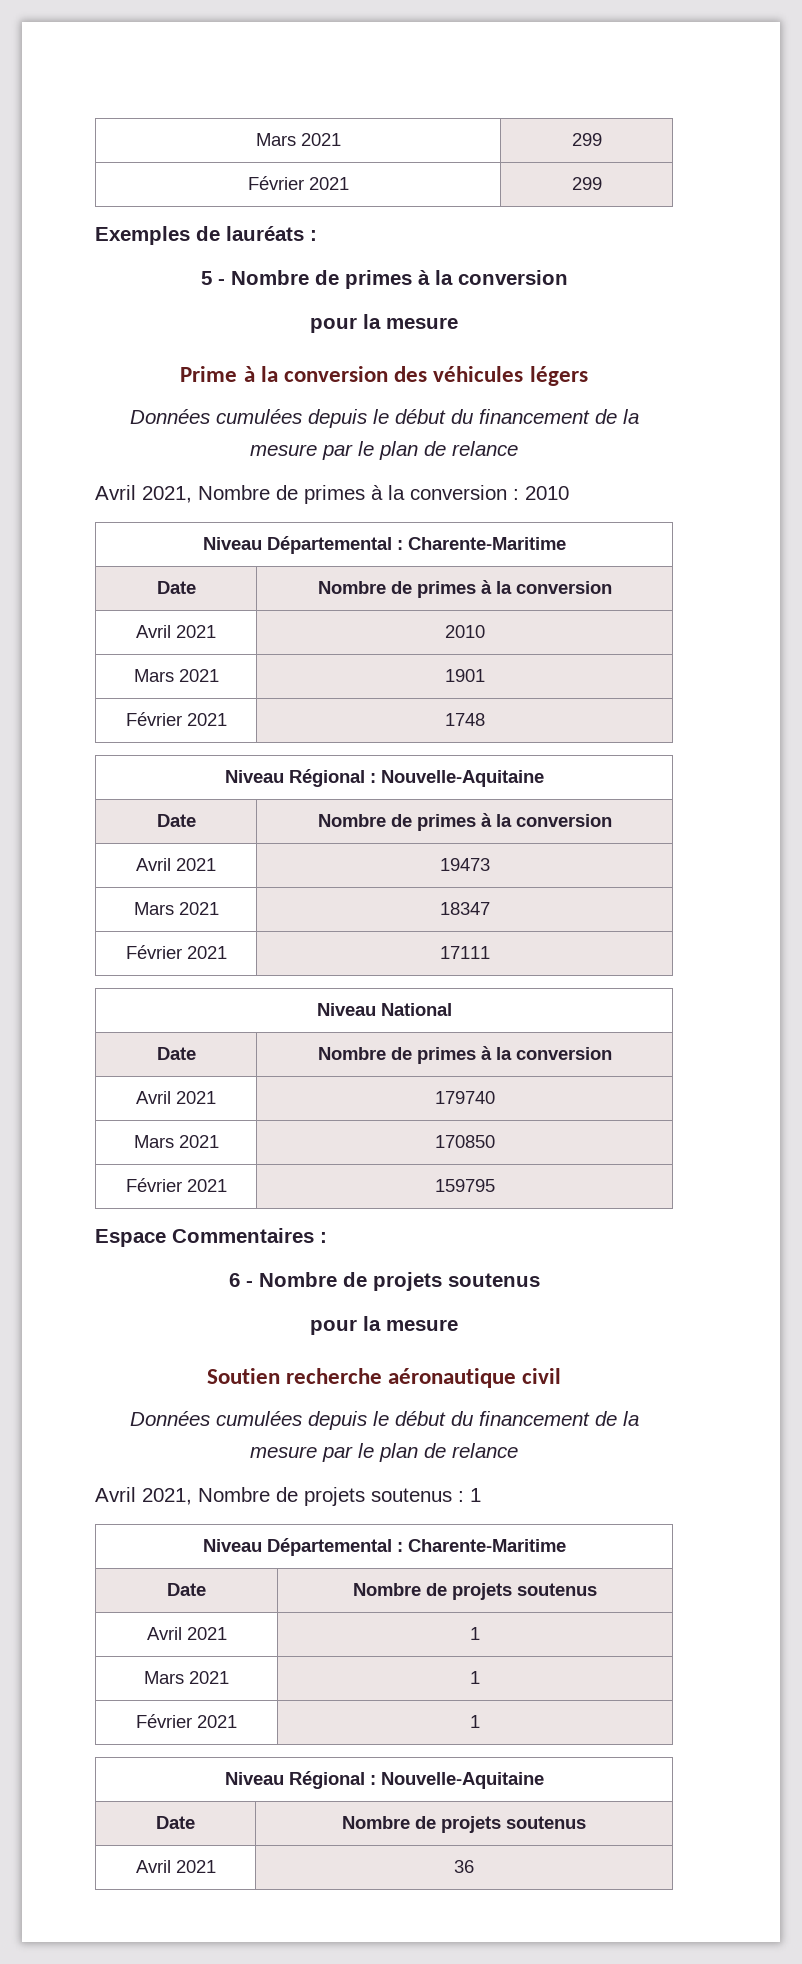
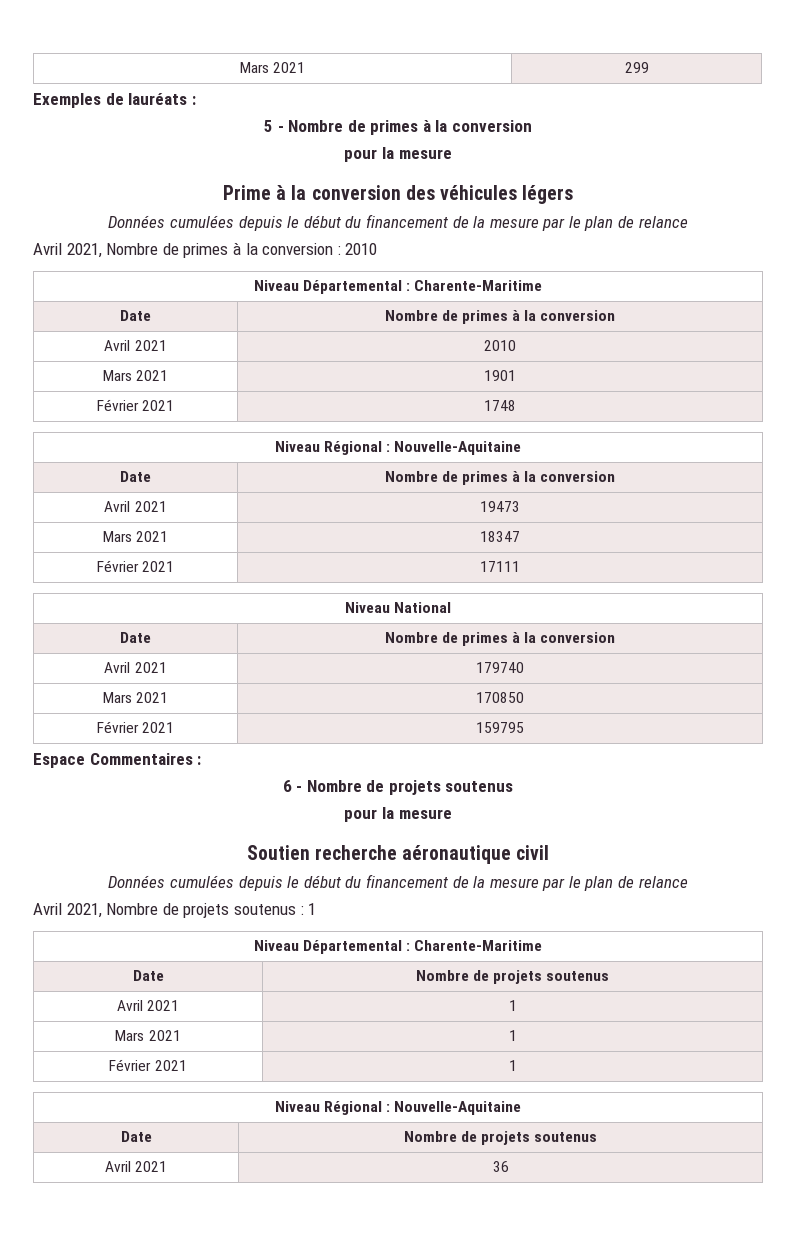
[247,176,349,190] [571,177,602,190] // Février 2021 | 299 -> (649, 67) none

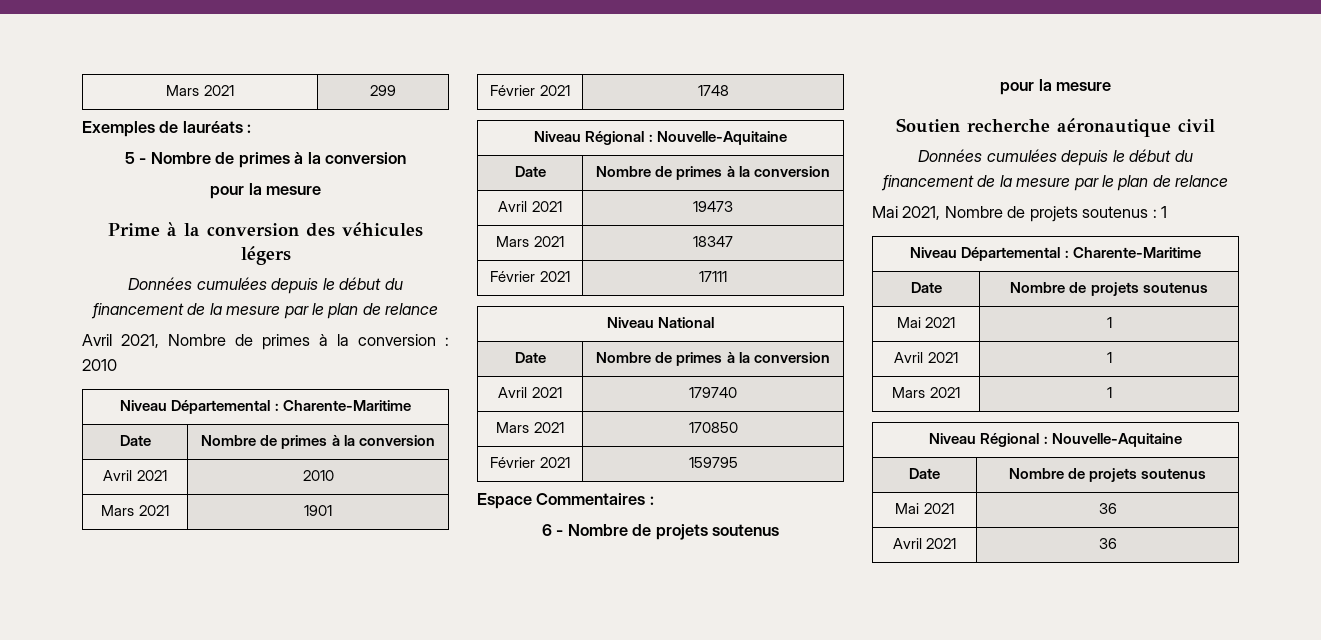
[33,903,62,915] Avril -> [872,206,898,218] Mai
(610, 976) none -> [896,317,956,328] [1106,317,1112,328] // Mai 2021 | 1
[109,1059,187,1071] [508,1060,517,1071] // Février 2021 | 1 -> (1112, 392) none
(598, 1137) none -> [895,503,954,514] [1098,503,1117,514] // Mai 2021 | 36

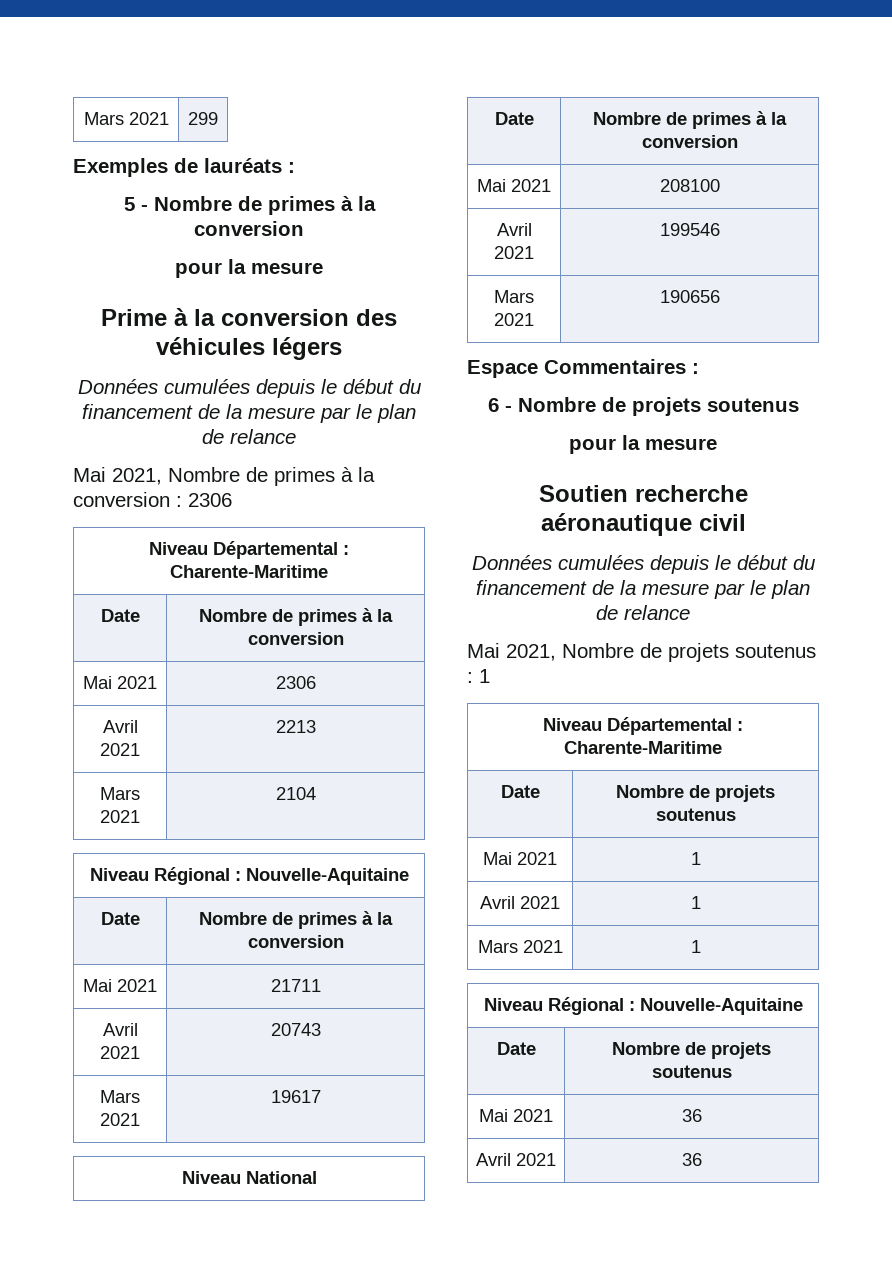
[82,334,112,346] Avril -> [73,467,106,482] Mai
[82,359,117,371] 2010 -> [188,493,232,507] 2306
[103,470,167,481] [302,470,334,481] [101,505,169,516] [304,505,332,516] [490,85,570,96] [697,85,729,96] // Avril 2021 | 2010 // Mars 2021 | 1901 // Février 2021 | 1748 -> [83,676,157,689] [275,676,316,689] [102,720,138,733] [100,743,140,756] [275,720,316,733] [100,787,140,800] [100,810,140,823] [275,787,316,800] // Mai 2021 | 2306 // Avril 2021 | 2213 // Mars 2021 | 2104
[498,201,562,212] [693,201,733,212] [496,236,564,247] [693,236,733,247] [490,271,570,282] [699,271,727,282] // Avril 2021 | 19473 // Mars 2021 | 18347 // Février 2021 | 17111 -> [83,979,157,992] [270,979,321,992] [102,1023,138,1036] [100,1046,140,1059] [270,1023,321,1036] [100,1090,140,1103] [100,1113,140,1126] [270,1090,321,1103] // Mai 2021 | 21711 // Avril 2021 | 20743 // Mars 2021 | 19617
[498,387,562,398] [689,387,737,398] [496,422,564,433] [688,422,738,433] [490,457,570,468] [688,457,738,468] // Avril 2021 | 179740 // Mars 2021 | 170850 // Février 2021 | 159795 -> [477,179,551,192] [659,179,720,192] [496,223,532,236] [494,246,534,259] [659,223,720,236] [494,290,534,303] [494,313,534,326] [659,290,720,303] // Mai 2021 | 208100 // Avril 2021 | 199546 // Mars 2021 | 190656

